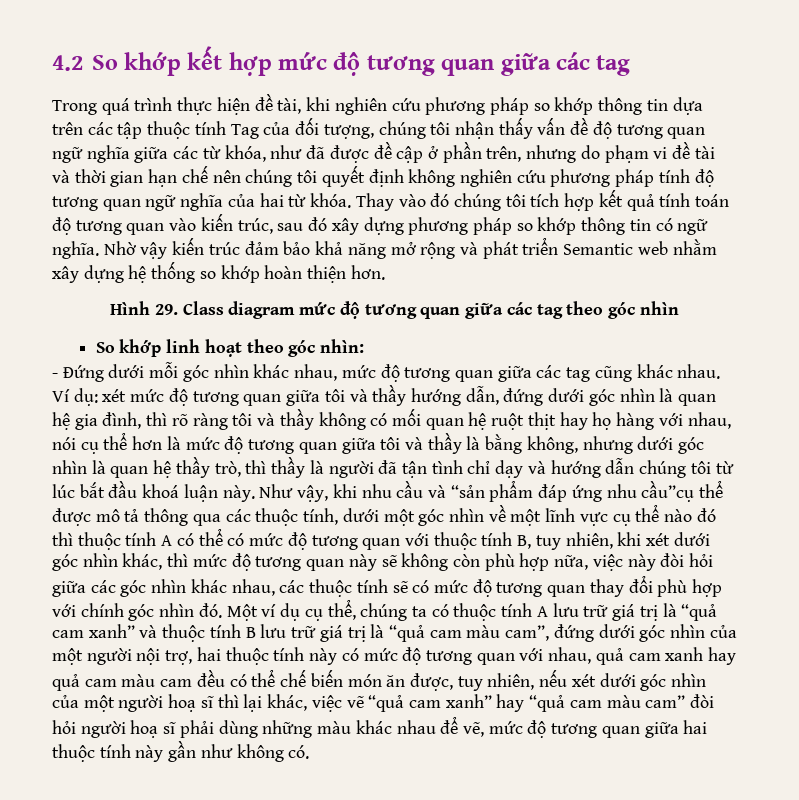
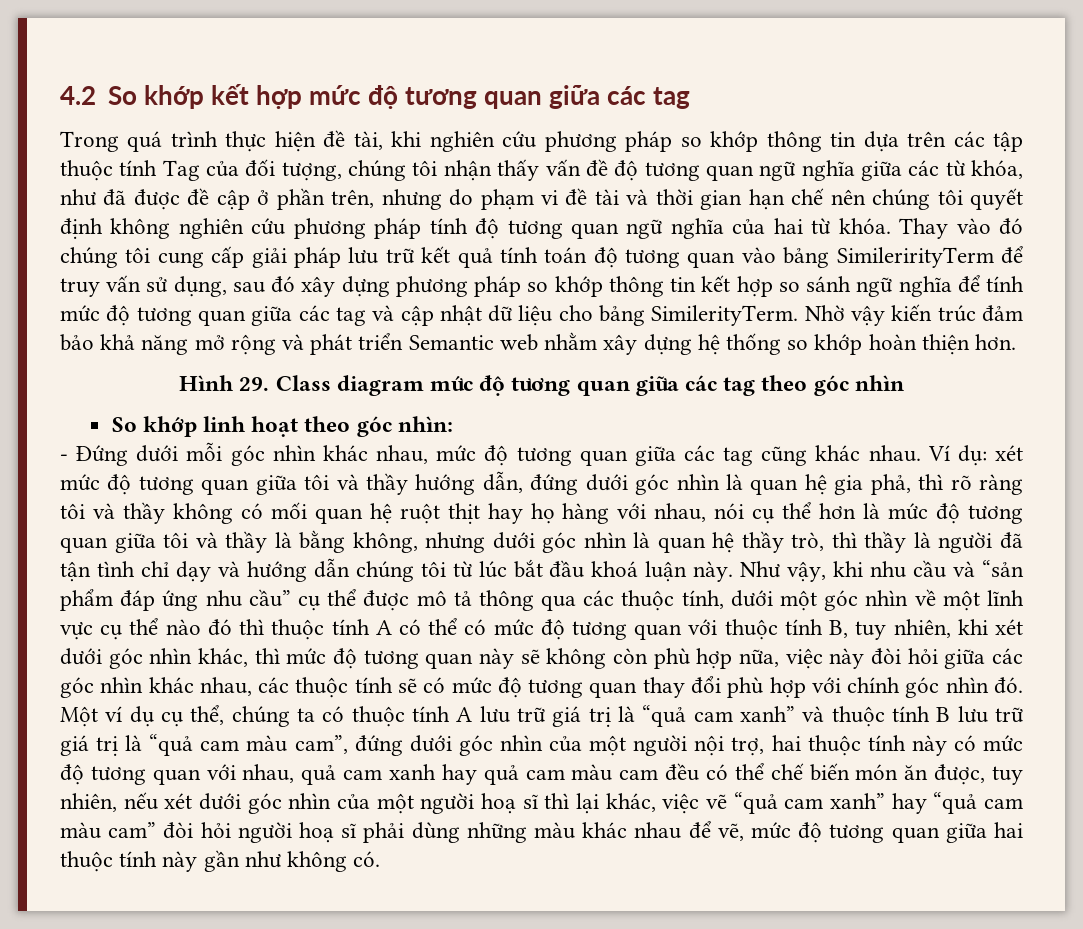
[530,193,595,211] tích hợp -> [157,246,414,268] cung cấp giải pháp lưu trữ
[200,213,273,234] kiến trúc, -> [783,246,1024,268] [60,275,227,297] bảng SimilerirityTerm để truy vấn sử dụng,
[655,218,709,235] [52,241,99,259] có ngữ nghĩa. -> [701,275,1024,297] [60,305,799,326] kết hợp so sánh ngữ nghĩa để tính mức độ tương quan giữa các tag và cập nhật dữ liệu cho bảng SimilerityTerm.
[102,412,142,429] đình, -> [870,474,911,495] phả,
[641,480,695,502] cầu”cụ -> [248,589,320,611] cầu” cụ

